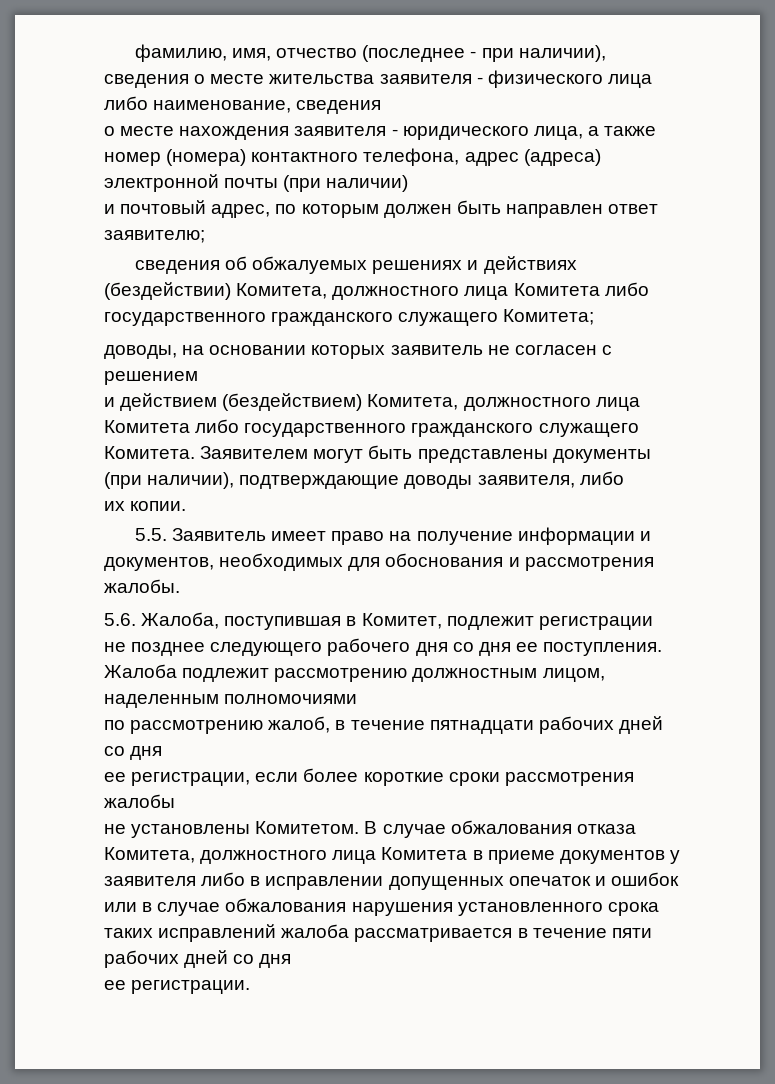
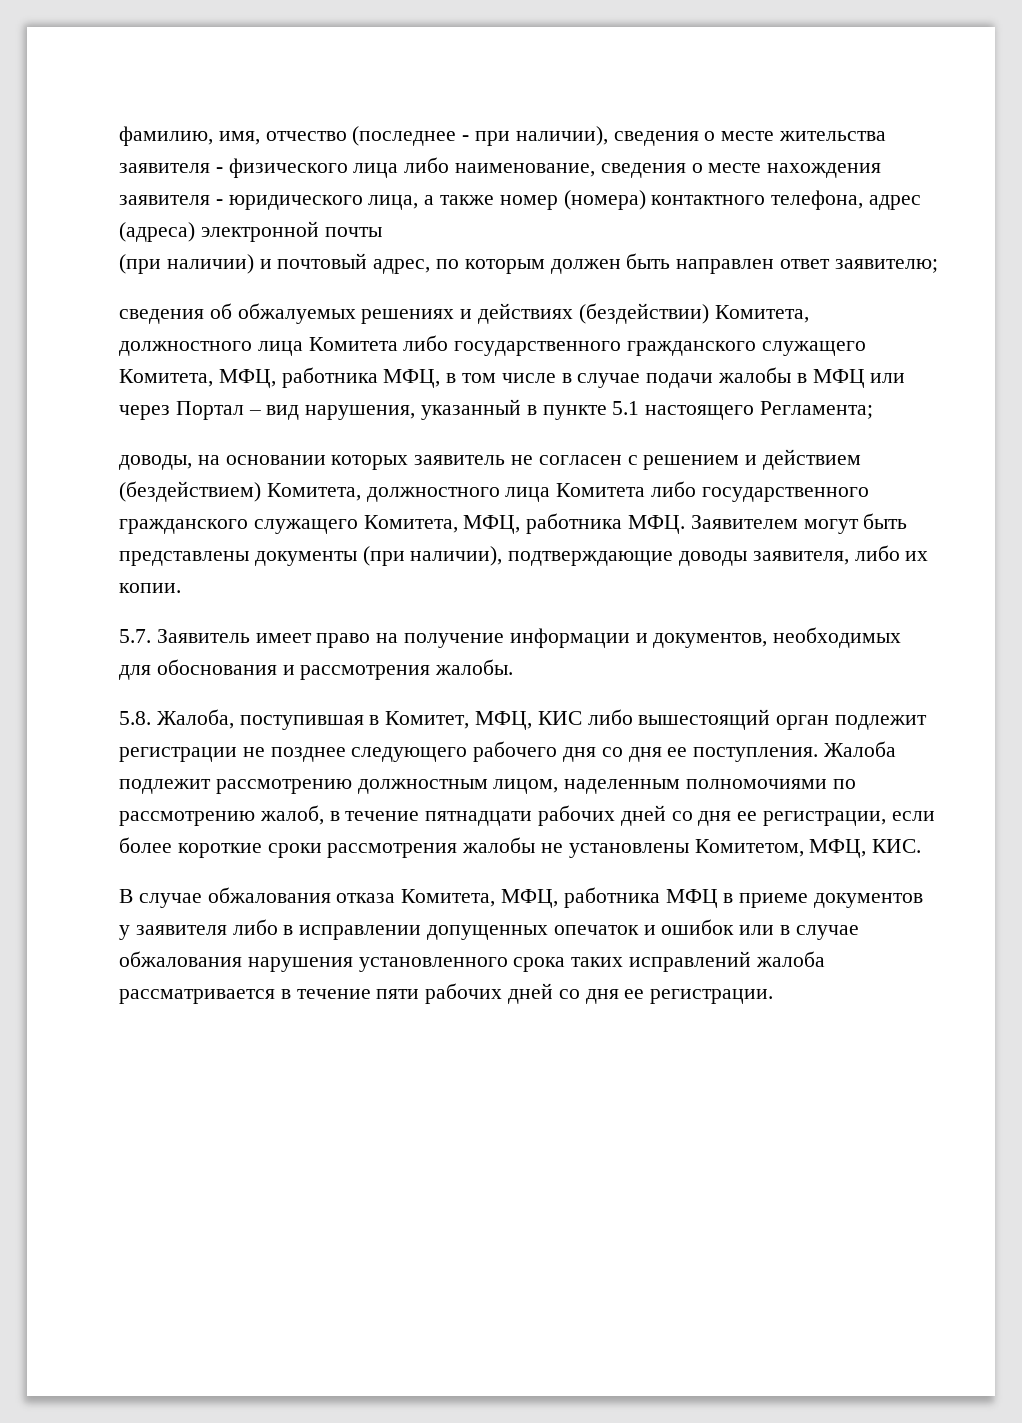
(382, 107) // -> (686, 170) none
(279, 183) none -> (382, 232) //
(409, 183) // -> (254, 264) none
[503,309,595,325] Комитета; -> [119,367,906,388] [119,399,874,420] Комитета, МФЦ, работника МФЦ, в том числе в случае подачи жалобы в МФЦ или через Портал – вид нарушения, указанный в пункте 5.1 настоящего Регламента;
(198, 378) // -> (740, 462) none
[104,446,195,459] Комитета. -> [363,513,686,534] Комитета, МФЦ, работника МФЦ.
(624, 478) // -> (900, 553) none
[134,528,167,541] 5.5. -> [119,629,151,643] 5.7.
(344, 562) none -> (902, 637) //
[104,613,136,626] 5.6. -> [119,711,151,725] 5.8.
(442, 621) none -> [475,709,830,730] МФЦ, КИС либо вышестоящий орган
(653, 623) // -> (237, 754) none
(358, 699) // -> (828, 784) none
(163, 753) // -> (732, 818) none
(175, 801) // -> (536, 845) none
[255,821,360,834] Комитетом. -> [694,839,922,858] Комитетом, МФЦ, КИС. //
[200,847,468,864] должностного лица Комитета -> [501,887,718,908] МФЦ, работника МФЦ
(665, 857) none -> (924, 900) //
(292, 961) // -> (619, 996) none

